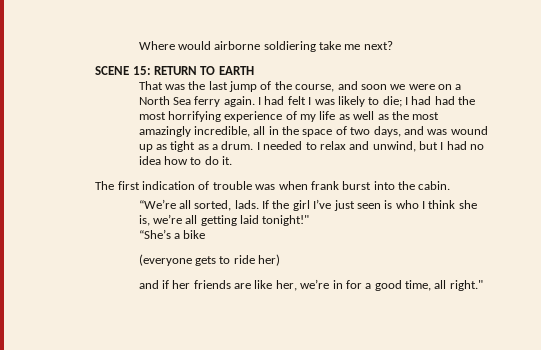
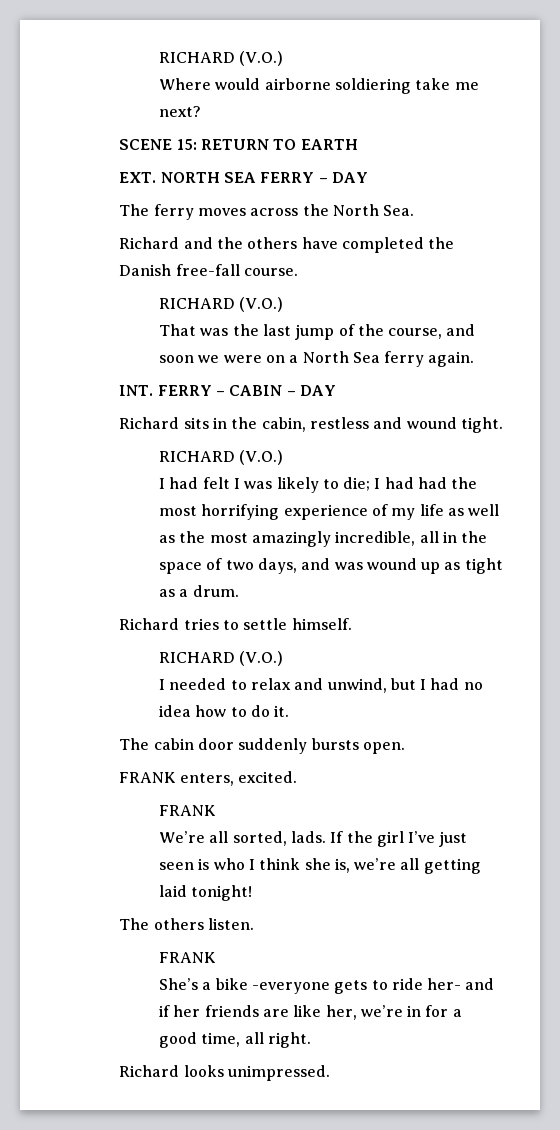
(138, 45) none -> [158,51,284,66] RICHARD (V.O.) //
(254, 70) none -> [119,172,369,183] [119,204,415,220] [119,237,455,253] [119,264,299,276] [158,297,284,312] // EXT. NORTH SEA FERRY – DAY // The ferry moves across the North Sea. // Richard and the others have completed the Danish free-fall course. // RICHARD (V.O.)
(255, 101) none -> [119,385,337,396] [119,417,504,433] [158,450,284,465] // INT. FERRY – CABIN – DAY // Richard sits in the cabin, restless and wound tight. // RICHARD (V.O.) //
(254, 145) none -> [119,618,352,630] [158,651,284,666] // Richard tries to settle himself. // RICHARD (V.O.) //
[117,181,451,190] [138,199,176,209] first indication of trouble was when frank burst into the cabin. // “We’re -> [153,738,406,754] [119,771,298,786] [158,805,216,816] [158,831,205,843] cabin door suddenly bursts open. // FRANK enters, excited. // FRANK // We’re
[262,215,310,226] [138,229,171,239] tonight!" // “She’s -> [191,885,253,901] [119,918,255,930] [158,952,216,963] [158,978,198,990] tonight! // The others listen. // FRANK // She’s
[138,254,192,266] // (everyone -> [251,982,330,994] -everyone
[258,254,281,266] her) // -> [427,978,462,990] her-
[449,280,483,291] right." -> [267,1032,311,1048] [119,1065,331,1081] right. // Richard looks unimpressed.

